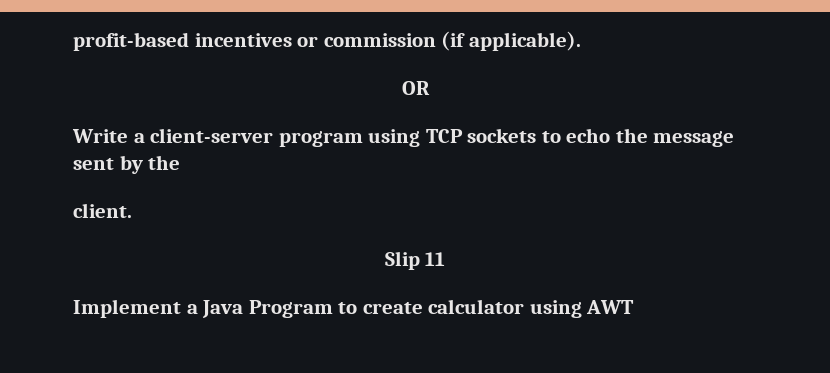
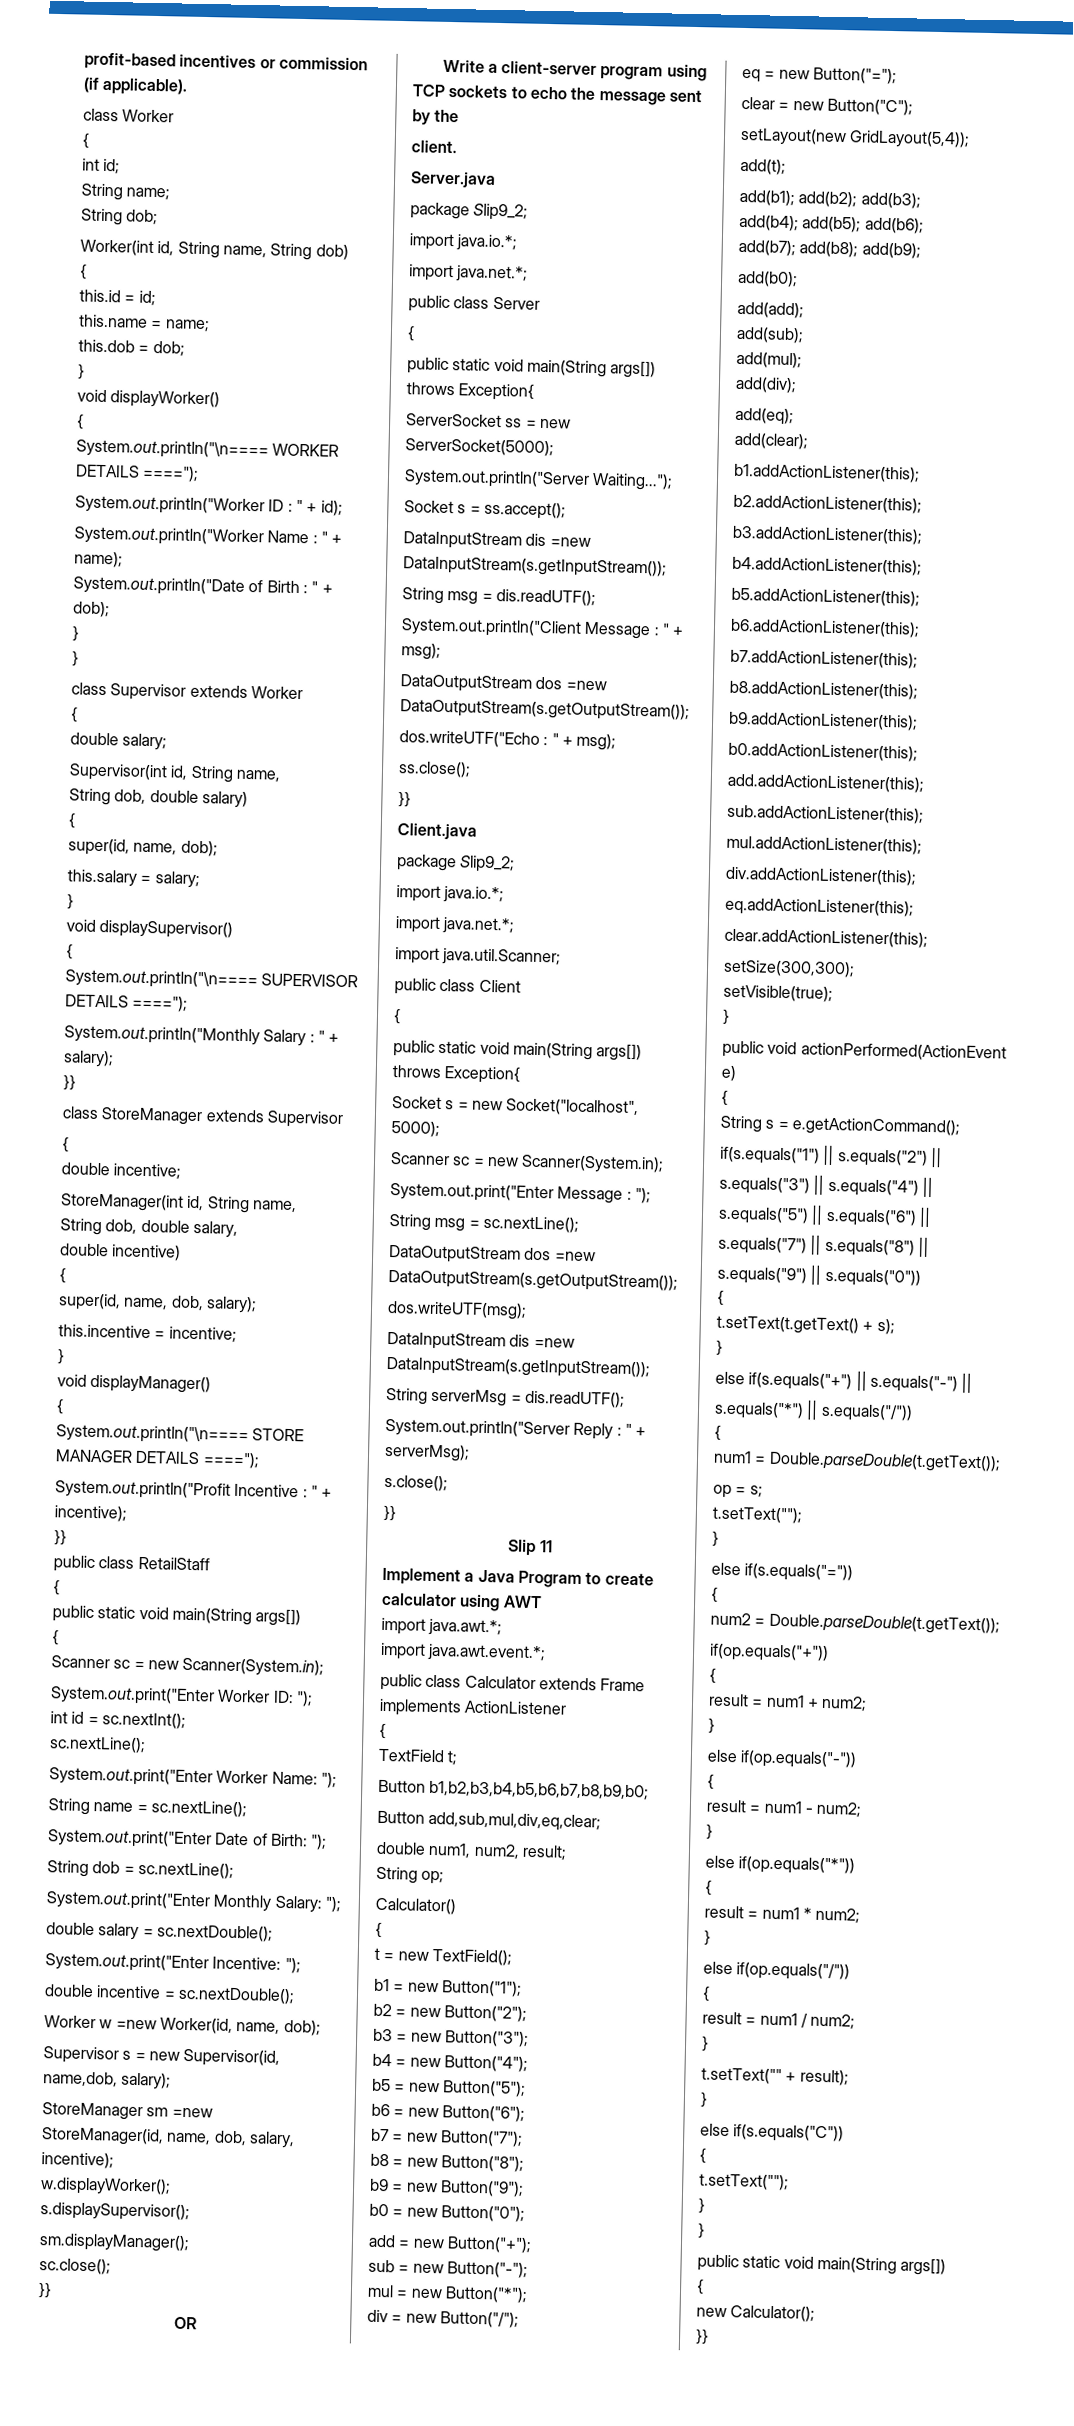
(581, 41) none -> [83,108,175,123] [82,132,89,149] [82,158,121,175] [81,183,171,201] [81,208,159,226] [80,239,349,261] [79,263,87,280] [79,289,156,307] [79,314,210,333] [78,339,185,357] [77,363,85,380] [77,389,221,409] [76,413,84,430] [76,439,340,460] [75,464,200,482] [75,495,343,516] [74,526,343,547] [74,551,123,568] [73,576,333,596] [73,601,110,618] [72,625,79,642] [72,650,79,667] [71,682,303,701] [70,706,78,723] [70,732,168,751] [69,763,280,783] [69,788,248,808] [68,812,76,829] [68,838,218,857] [67,869,200,889] [67,893,74,910] [66,919,234,939] [66,943,73,960] [65,969,359,990] [65,994,189,1012] [64,1025,340,1047] [63,1050,114,1068] [63,1074,76,1091] [62,1106,344,1129] [62,1136,69,1153] [61,1162,182,1180] [60,1193,297,1214] [60,1218,238,1238] [60,1243,182,1261] [59,1267,66,1284] [58,1293,257,1314] [58,1324,237,1343] [57,1348,65,1365] [57,1374,212,1394] [56,1398,64,1415] [56,1424,305,1445] [55,1449,260,1469] [55,1480,333,1500] [54,1505,127,1522] [54,1529,67,1546] [53,1555,210,1573] [53,1579,60,1596] [52,1605,302,1627] [52,1629,59,1646] [51,1655,325,1677] [50,1686,313,1707] [50,1711,186,1729] [49,1736,146,1754] [49,1767,337,1789] [48,1798,247,1818] [47,1829,328,1850] [47,1860,234,1879] [46,1891,341,1913] [46,1922,273,1942] [45,1953,301,1974] [44,1984,295,2005] [44,2015,321,2036] [43,2046,281,2067] [43,2071,172,2090] [42,2102,213,2121] [41,2127,295,2149] [41,2152,114,2169] [40,2177,171,2196] [40,2202,190,2222] [39,2233,190,2253] [39,2258,111,2275] [38,2282,52,2299] // class Worker // { // int id; // String name; // String dob; // Worker(int id, String name, String dob) // { // this.id = id; // this.name = name; // this.dob = dob; // } // void displayWorker() // { // System.out.println("\n==== WORKER DETAILS ===="); // System.out.println("Worker ID : " + id); // System.out.println("Worker Name : " + name); // System.out.println("Date of Birth : " + dob); // } // } // class Supervisor extends Worker // { // double salary; // Supervisor(int id, String name, // String dob, double salary) // { // super(id, name, dob); // this.salary = salary; // } // void displaySupervisor() // { // System.out.println("\n==== SUPERVISOR DETAILS ===="); // System.out.println("Monthly Salary : " + salary); // }} // class StoreManager extends Supervisor // { // double incentive; // StoreManager(int id, String name, // String dob, double salary, // double incentive) // { // super(id, name, dob, salary); // this.incentive = incentive; // } // void displayManager() // { // System.out.println("\n==== STORE MANAGER DETAILS ===="); // System.out.println("Profit Incentive : " + incentive); // }} // public class RetailStaff // { // public static void main(String args[]) // { // Scanner sc = new Scanner(System.in); // System.out.print("Enter Worker ID: "); // int id = sc.nextInt(); // sc.nextLine(); // System.out.print("Enter Worker Name: "); // String name = sc.nextLine(); // System.out.print("Enter Date of Birth: "); // String dob = sc.nextLine(); // System.out.print("Enter Monthly Salary: "); // double salary = sc.nextDouble(); // System.out.print("Enter Incentive: "); // double incentive = sc.nextDouble(); // Worker w =new Worker(id, name, dob); // Supervisor s = new Supervisor(id, name,dob, salary); // StoreManager sm =new StoreManager(id, name, dob, salary, incentive); // w.displayWorker(); // s.displaySupervisor(); // sm.displayManager(); // sc.close(); // }}
(132, 210) none -> [410,171,496,188] [410,202,529,221] [409,233,518,252] [409,264,529,283] [408,295,540,313] [407,325,415,342] [407,357,657,379] [406,382,535,401] [406,413,571,429] [405,438,554,457] [404,469,674,491] [404,500,566,520] [403,531,591,550] [403,556,667,578] [402,587,596,607] [401,618,684,640] [401,643,441,660] [400,674,607,693] [400,699,690,722] [399,730,617,751] [398,761,471,778] [398,791,411,808] [397,823,477,840] [396,854,516,873] [396,885,505,904] [395,916,516,935] [395,947,562,967] [394,978,521,995] [393,1008,401,1025] [393,1040,643,1062] [392,1065,521,1084] [392,1096,640,1117] [391,1121,440,1137] [390,1152,665,1174] [390,1183,651,1204] [389,1213,579,1233] [388,1244,596,1264] [388,1269,678,1292] [387,1300,527,1320] [387,1331,575,1351] [386,1356,650,1379] [386,1387,625,1408] [385,1418,647,1440] [384,1443,470,1462] [384,1474,448,1492] [383,1504,397,1522] // Server.java // package Slip9_2; // import java.io.*; // import java.net.*; // public class Server // { // public static void main(String args[]) throws Exception{ // ServerSocket ss = new ServerSocket(5000); // System.out.println("Server Waiting..."); // Socket s = ss.accept(); // DataInputStream dis =new DataInputStream(s.getInputStream()); // String msg = dis.readUTF(); // System.out.println("Client Message : " + msg); // DataOutputStream dos =new DataOutputStream(s.getOutputStream()); // dos.writeUTF("Echo : " + msg); // ss.close(); // }} // Client.java // package Slip9_2; // import java.io.*; // import java.net.*; // import java.util.Scanner; // public class Client // { // public static void main(String args[]) throws Exception{ // Socket s = new Socket("localhost", 5000); // Scanner sc = new Scanner(System.in); // System.out.print("Enter Message : "); // String msg = sc.nextLine(); // DataOutputStream dos =new DataOutputStream(s.getOutputStream()); // dos.writeUTF(msg); // DataInputStream dis =new DataInputStream(s.getInputStream()); // String serverMsg = dis.readUTF(); // System.out.println("Server Reply : " + serverMsg); // s.close(); // }}
(635, 307) none -> [381,1617,503,1637] [380,1642,547,1663] [380,1673,646,1692] [379,1698,568,1717] [379,1722,386,1740] [378,1748,459,1766] [378,1779,650,1801] [377,1810,602,1832] [376,1841,567,1861] [376,1866,445,1885] [375,1897,456,1915] [375,1921,382,1938] [374,1947,512,1966] [374,1978,522,1997] [373,2003,527,2022] [373,2028,529,2047] [372,2053,528,2072] [372,2078,526,2097] [371,2103,525,2122] [371,2128,523,2147] [370,2153,524,2172] [369,2178,524,2197] [369,2203,525,2222] [368,2234,532,2254] [368,2259,528,2279] [367,2284,528,2304] [367,2309,519,2328] [742,67,897,85] [741,96,913,116] [740,127,971,149] [740,158,786,175] [739,189,921,209] [739,214,924,234] [738,239,921,259] [737,270,798,288] [737,301,804,319] [736,326,804,344] [736,351,802,369] [735,376,797,394] [735,407,794,426] [734,432,808,450] [734,463,920,483] [733,494,922,514] [732,525,923,545] [732,556,922,576] [731,587,920,607] [730,618,920,638] [730,649,918,669] [729,680,918,700] [728,711,918,731] [728,742,918,762] [727,773,924,793] [727,804,924,824] [726,835,922,855] [725,866,917,886] [725,897,914,918] [724,928,928,948] [723,959,855,978] [723,984,833,1002] [722,1008,730,1025] [722,1040,1007,1062] [721,1065,737,1082] [721,1089,728,1106] [720,1115,960,1137] [720,1144,942,1168] [719,1174,933,1198] [718,1204,931,1228] [718,1234,929,1257] [717,1264,921,1287] [717,1289,724,1306] [716,1315,895,1335] [716,1339,723,1356] [715,1370,973,1393] [714,1399,913,1422] [714,1424,721,1441] [713,1450,1001,1473] [713,1484,763,1499] [712,1506,803,1524] [712,1530,719,1547] [711,1562,854,1582] [711,1586,718,1603] [710,1612,1000,1635] [709,1643,829,1663] [709,1667,716,1684] [708,1693,868,1712] [708,1717,715,1734] [707,1749,858,1769] [707,1773,714,1790] [706,1799,863,1818] [706,1823,713,1840] [705,1855,856,1875] [705,1879,712,1896] [704,1905,861,1924] [704,1929,711,1946] [703,1961,851,1981] [702,1985,710,2002] [702,2011,856,2030] [701,2035,709,2052] [701,2067,849,2086] [700,2091,708,2108] [700,2123,845,2143] [699,2147,706,2164] [699,2173,789,2191] [698,2197,705,2214] [698,2222,705,2239] [697,2254,947,2276] [696,2278,704,2295] [696,2305,816,2322] [695,2328,709,2345] // import java.awt.*; // import java.awt.event.*; // public class Calculator extends Frame implements ActionListener // { // TextField t; // Button b1,b2,b3,b4,b5,b6,b7,b8,b9,b0; // Button add,sub,mul,div,eq,clear; // double num1, num2, result; // String op; // Calculator() // { // t = new TextField(); // b1 = new Button("1"); // b2 = new Button("2"); // b3 = new Button("3"); // b4 = new Button("4"); // b5 = new Button("5"); // b6 = new Button("6"); // b7 = new Button("7"); // b8 = new Button("8"); // b9 = new Button("9"); // b0 = new Button("0"); // add = new Button("+"); // sub = new Button("-"); // mul = new Button("*"); // div = new Button("/"); // eq = new Button("="); // clear = new Button("C"); // setLayout(new GridLayout(5,4)); // add(t); // add(b1); add(b2); add(b3); // add(b4); add(b5); add(b6); // add(b7); add(b8); add(b9); // add(b0); // add(add); // add(sub); // add(mul); // add(div); // add(eq); // add(clear); // b1.addActionListener(this); // b2.addActionListener(this); // b3.addActionListener(this); // b4.addActionListener(this); // b5.addActionListener(this); // b6.addActionListener(this); // b7.addActionListener(this); // b8.addActionListener(this); // b9.addActionListener(this); // b0.addActionListener(this); // add.addActionListener(this); // sub.addActionListener(this); // mul.addActionListener(this); // div.addActionListener(this); // eq.addActionListener(this); // clear.addActionListener(this); // setSize(300,300); // setVisible(true); // } // public void actionPerformed(ActionEvent e) // { // String s = e.getActionCommand(); // if(s.equals("1") || s.equals("2") || // s.equals("3") || s.equals("4") || // s.equals("5") || s.equals("6") || // s.equals("7") || s.equals("8") || // s.equals("9") || s.equals("0")) // { // t.setText(t.getText() + s); // } // else if(s.equals("+") || s.equals("-") || // s.equals("*") || s.equals("/")) // { // num1 = Double.parseDouble(t.getText()); // op = s; // t.setText(""); // } // else if(s.equals("=")) // { // num2 = Double.parseDouble(t.getText()); // if(op.equals("+")) // { // result = num1 + num2; // } // else if(op.equals("-")) // { // result = num1 - num2; // } // else if(op.equals("*")) // { // result = num1 * num2; // } // else if(op.equals("/")) // { // result = num1 / num2; // } // t.setText("" + result); // } // else if(s.equals("C")) // { // t.setText(""); // } // } // public static void main(String args[]) // { // new Calculator(); // }}

